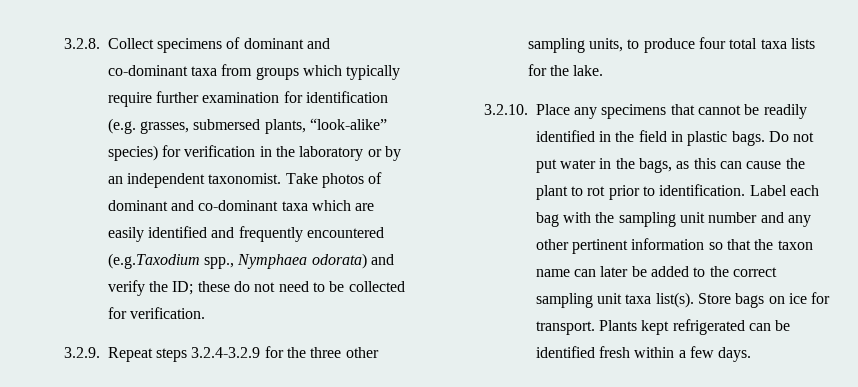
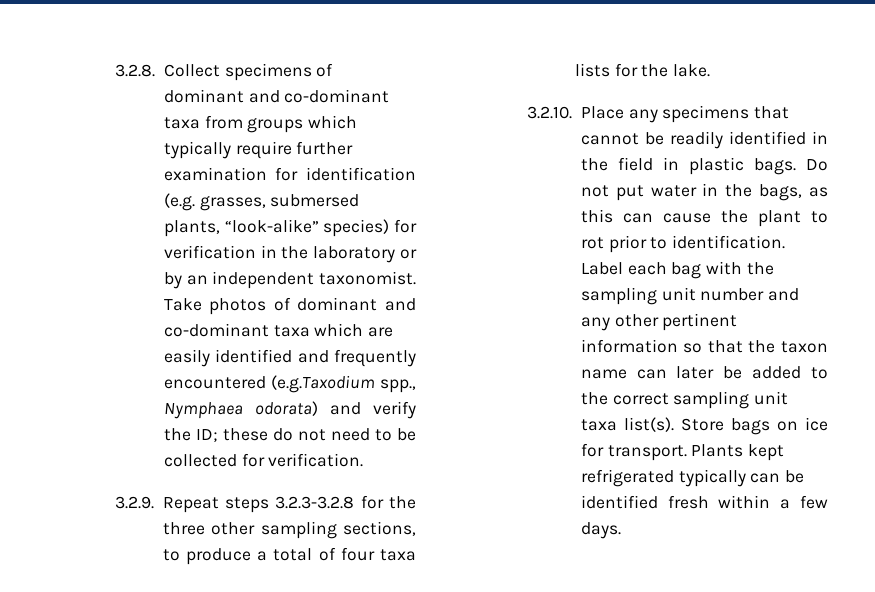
[191,347,261,358] 3.2.4-3.2.9 -> [275,496,355,509] 3.2.3-3.2.8
[589,38,624,52] units, -> [343,521,417,536] sections,
[699,37,758,49] four total -> [257,547,375,561] a total of four
(745, 327) none -> [678,469,746,487] typically

